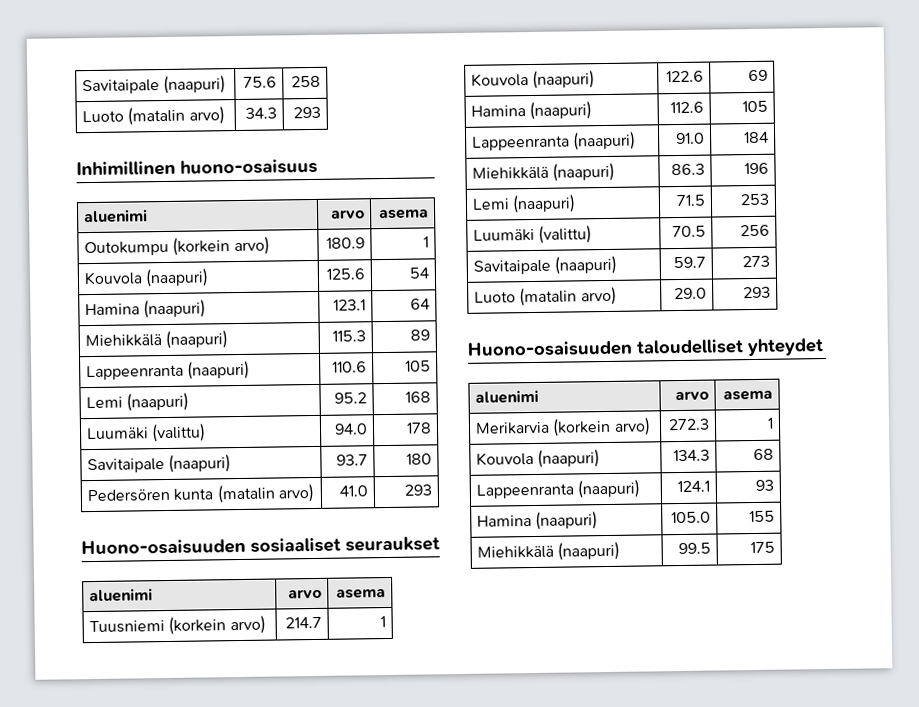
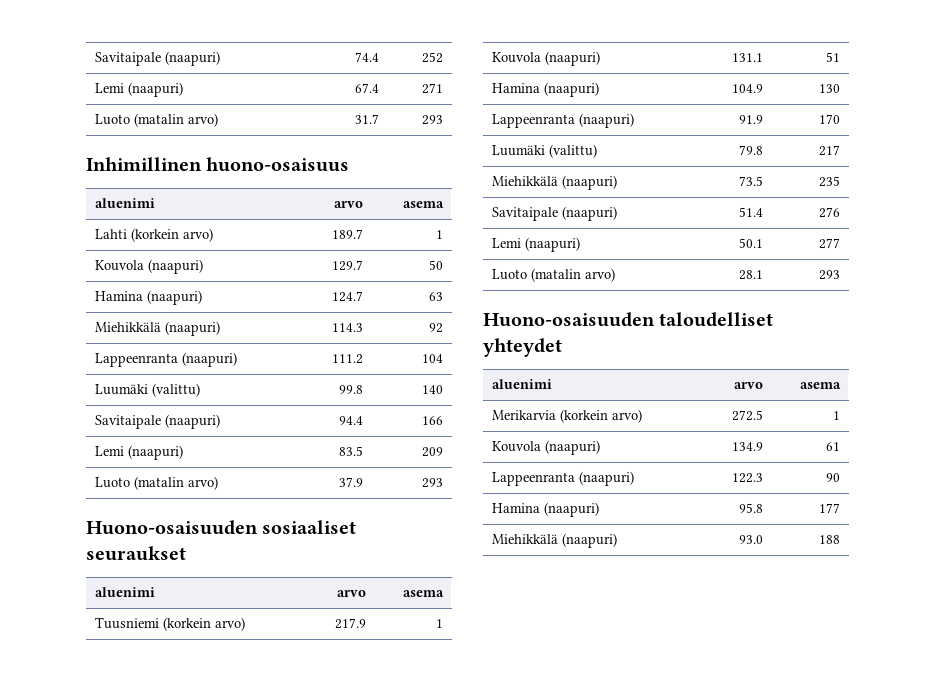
[81,75,227,95] [243,76,278,88] [291,75,322,88] [81,106,225,126] [245,107,278,119] Savitaipale (naapuri) | 75.6 | 258 // Luoto (matalin arvo) | 34.3 -> [94,51,220,66] [355,52,380,62] [422,52,444,63] [94,82,183,97] [355,83,380,93] [422,83,444,94] [94,113,218,127] [355,114,380,124] Savitaipale (naapuri) | 74.4 | 252 // Lemi (naapuri) | 67.4 | 271 // Luoto (matalin arvo) | 31.7
[83,236,270,257] [326,237,366,249] [423,236,430,248] [83,268,210,288] [326,268,366,280] [409,267,430,279] [84,299,207,319] [333,299,367,311] [410,298,431,310] [84,330,229,349] [332,330,367,342] [410,329,431,341] [85,360,251,381] [332,361,368,373] [405,360,432,372] [85,392,190,412] [334,392,368,404] [405,391,432,403] [85,423,207,443] [334,423,369,435] [406,422,433,434] [86,454,232,474] [336,454,369,466] [406,453,433,465] [86,483,315,504] [339,485,369,497] Outokumpu (korkein arvo) | 180.9 | 1 // Kouvola (naapuri) | 125.6 | 54 // Hamina (naapuri) | 123.1 | 64 // Miehikkälä (naapuri) | 115.3 | 89 // Lappeenranta (naapuri) | 110.6 | 105 // Lemi (naapuri) | 95.2 | 168 // Luumäki (valittu) | 94.0 | 178 // Savitaipale (naapuri) | 93.7 | 180 // Pedersören kunta (matalin arvo) | 41.0 -> [94,228,213,242] [332,229,364,239] [436,230,444,239] [94,259,203,274] [332,260,364,271] [429,260,444,270] [94,290,202,305] [332,291,364,302] [429,292,444,301] [94,321,220,336] [332,323,364,332] [429,323,444,333] [94,352,237,367] [332,354,364,364] [422,354,444,363] [94,383,200,397] [339,385,364,394] [422,385,444,394] [94,414,220,429] [339,416,364,425] [422,416,444,425] [94,445,183,460] [339,446,364,456] [422,447,444,457] [94,476,218,490] [339,477,364,487] Lahti (korkein arvo) | 189.7 | 1 // Kouvola (naapuri) | 129.7 | 50 // Hamina (naapuri) | 124.7 | 63 // Miehikkälä (naapuri) | 114.3 | 92 // Lappeenranta (naapuri) | 111.2 | 104 // Luumäki (valittu) | 99.8 | 140 // Savitaipale (naapuri) | 94.4 | 166 // Lemi (naapuri) | 83.5 | 209 // Luoto (matalin arvo) | 37.9
[285,616,323,629] [380,616,387,628] [470,70,596,89] [666,70,705,83] [748,69,769,82] [470,101,593,121] [670,101,705,114] [742,100,769,113] [471,131,637,151] [676,132,706,145] [744,131,770,144] [471,162,616,182] [671,163,706,176] [744,162,770,175] [471,194,577,214] [676,194,707,207] [740,193,771,206] [472,225,593,244] [672,225,707,238] [740,224,771,237] [472,255,618,275] [673,256,707,269] [742,255,771,268] [473,286,617,307] [674,287,708,300] 214.7 | 1 // Kouvola (naapuri) | 122.6 | 69 // Hamina (naapuri) | 112.6 | 105 // Lappeenranta (naapuri) | 91.0 | 184 // Miehikkälä (naapuri) | 86.3 | 196 // Lemi (naapuri) | 71.5 | 253 // Luumäki (valittu) | 70.5 | 256 // Savitaipale (naapuri) | 59.7 | 273 // Luoto (matalin arvo) | 29.0 -> [335,618,367,629] [436,619,444,628] [491,51,600,66] [732,53,764,62] [826,52,841,62] [491,82,599,97] [732,84,764,93] [819,84,841,93] [491,113,634,128] [739,115,764,124] [819,114,841,124] [491,144,597,158] [739,145,764,155] [819,145,841,156] [491,175,617,190] [739,176,764,186] [819,176,841,187] [491,206,617,221] [739,207,764,217] [819,207,841,218] [491,237,580,252] [739,238,764,248] [819,238,841,249] [491,268,615,282] [739,270,764,280] 217.9 | 1 // Kouvola (naapuri) | 131.1 | 51 // Hamina (naapuri) | 104.9 | 130 // Lappeenranta (naapuri) | 91.9 | 170 // Luumäki (valittu) | 79.8 | 217 // Miehikkälä (naapuri) | 73.5 | 235 // Savitaipale (naapuri) | 51.4 | 276 // Lemi (naapuri) | 50.1 | 277 // Luoto (matalin arvo) | 28.1
[668,418,711,431] [767,417,775,429] [475,449,601,468] [673,449,711,462] [753,448,775,461] [475,479,641,499] [677,480,711,493] [755,479,775,491] [476,511,599,530] [671,511,712,524] [749,510,776,523] [476,541,621,561] [678,542,712,555] [750,541,776,554] 272.3 | 1 // Kouvola (naapuri) | 134.3 | 68 // Lappeenranta (naapuri) | 124.1 | 93 // Hamina (naapuri) | 105.0 | 155 // Miehikkälä (naapuri) | 99.5 | 175 -> [732,410,764,421] [833,411,841,420] [491,440,600,455] [732,442,764,451] [826,442,841,451] [491,471,634,486] [732,473,764,483] [826,473,841,482] [491,502,599,517] [739,503,764,513] [819,503,841,513] [491,533,617,548] [739,535,764,544] [819,535,841,544] 272.5 | 1 // Kouvola (naapuri) | 134.9 | 61 // Lappeenranta (naapuri) | 122.3 | 90 // Hamina (naapuri) | 95.8 | 177 // Miehikkälä (naapuri) | 93.0 | 188

